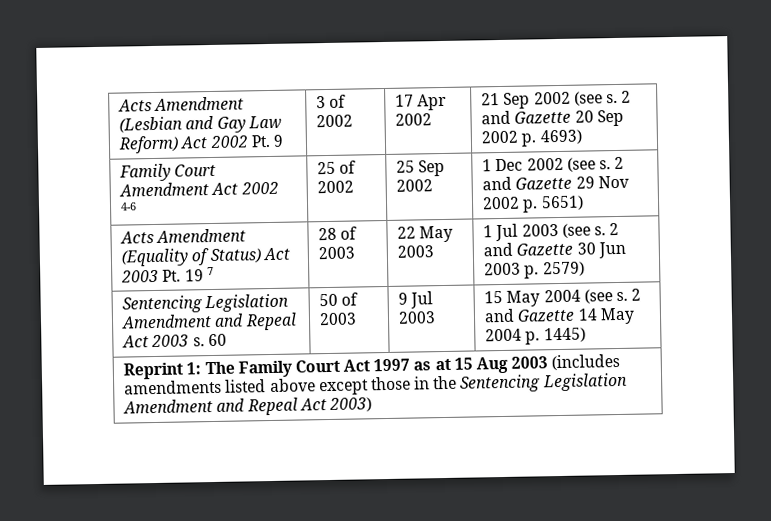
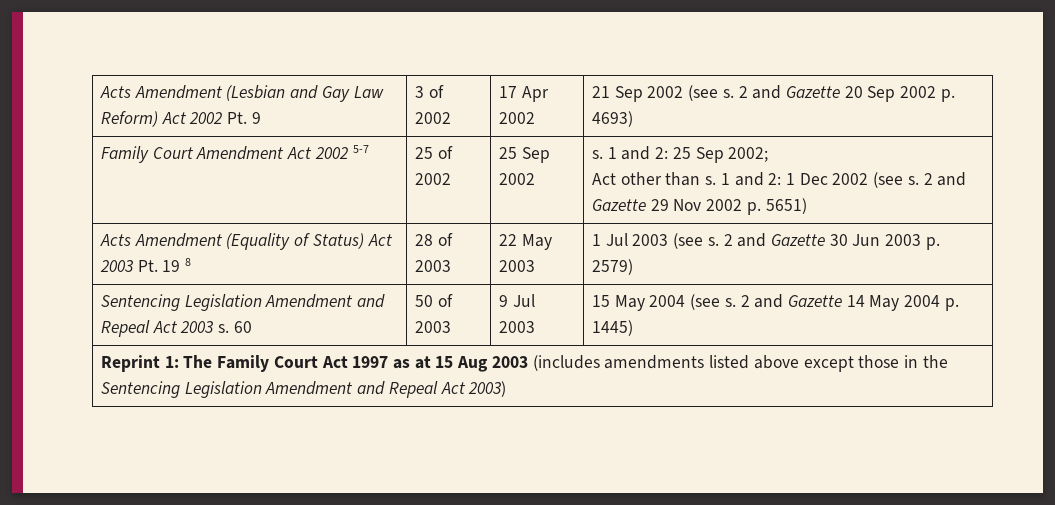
[120,202,138,211] 4-6 -> [352,145,369,153] 5-7
(434, 185) none -> [591,146,769,163] [591,172,782,186] s. 1 and 2: 25 Sep 2002; // Act other than s. 1 and 2:
[206,266,214,276] 7 -> [185,258,192,266] 8

